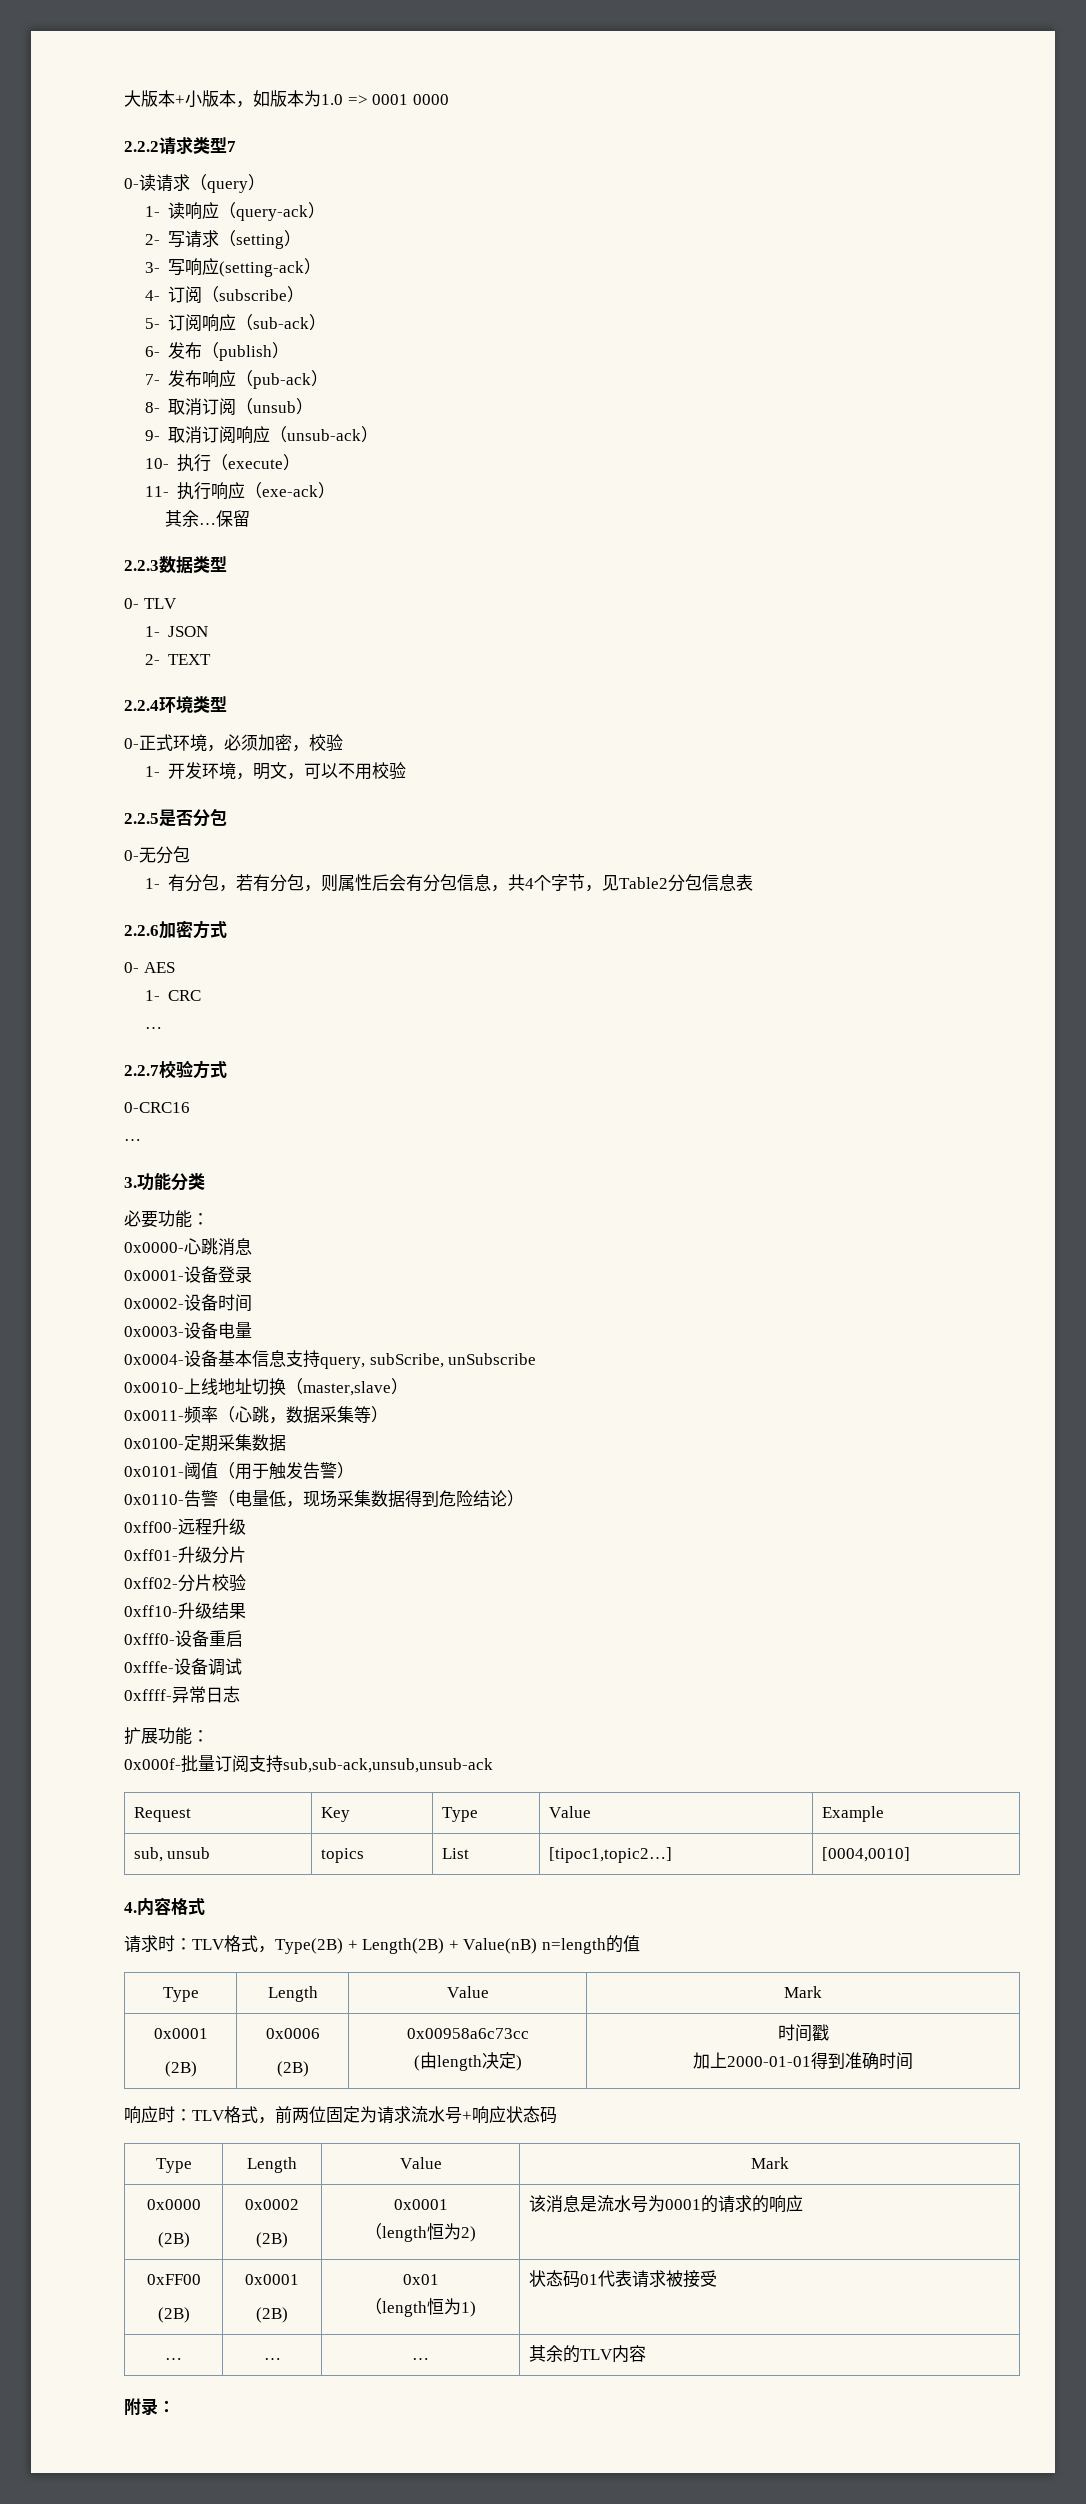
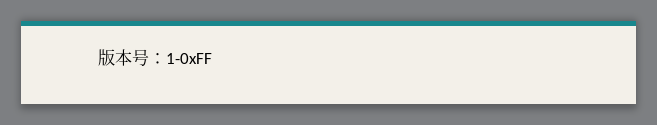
[124,90,449,108] [124,136,236,155] [124,174,265,193] [144,202,326,221] [144,230,302,249] [144,258,322,277] [144,286,305,303] [144,314,327,332] [144,342,290,361] [144,370,329,389] [144,398,314,416] [144,426,379,444] [144,454,301,472] [144,482,336,500] [165,510,251,528] [124,556,227,574] [124,598,177,609] [144,626,209,637] [144,654,212,665] [124,696,227,713] [124,734,343,752] [144,762,407,780] [124,808,227,827] [124,846,190,864] [144,874,754,892] [124,920,227,939] [124,962,175,973] [144,990,202,1001] [144,1027,162,1029] [124,1060,227,1079] [124,1102,190,1113] [124,1139,141,1141] [124,1172,205,1191] [124,1210,209,1228] [124,1238,252,1256] [124,1266,252,1283] [124,1294,252,1312] [124,1322,252,1339] [124,1350,537,1369] [124,1378,408,1396] [124,1406,388,1424] [124,1434,286,1452] [124,1462,354,1480] [124,1490,524,1508] [124,1518,246,1535] [124,1546,246,1564] [124,1574,246,1592] [124,1602,246,1619] [124,1630,243,1647] [124,1658,242,1676] [124,1686,240,1703] [124,1727,209,1745] [124,1755,493,1773] [133,1807,191,1822] [320,1807,350,1822] [441,1807,478,1822] [548,1806,591,1818] [821,1806,884,1822] [133,1847,211,1862] [320,1848,364,1863] [441,1848,469,1859] [548,1847,672,1863] [821,1847,910,1862] [124,1897,205,1916] [124,1935,640,1954] [162,1987,199,2002] [267,1986,318,2002] [446,1986,489,1998] [784,1986,822,1998] [153,2028,208,2039] [164,2061,197,2077] [265,2028,320,2039] [276,2061,309,2077] [406,2028,529,2039] [413,2052,522,2071] [777,2024,829,2042] [693,2052,913,2070] [124,2106,557,2124] [155,2158,192,2173] [247,2157,297,2173] [399,2157,442,2169] [750,2157,789,2169] [146,2199,201,2210] [157,2232,190,2248] [245,2199,299,2210] [256,2232,288,2248] [393,2199,448,2210] [365,2223,476,2242] [528,2195,803,2213] [146,2274,201,2285] [157,2307,190,2323] [245,2274,299,2285] [256,2307,288,2323] [402,2274,439,2285] [365,2298,476,2317] [528,2270,717,2288] [165,2358,182,2360] [263,2358,281,2360] [412,2358,429,2360] [528,2345,646,2363] [124,2398,175,2416] 大版本+小版本，如版本为1.0 => 0001 0000 // 2.2.2请求类型7 // 0-读请求（query） // 1-读响应（query-ack） // 2-写请求（setting） // 3-写响应(setting-ack） // 4-订阅（subscribe） // 5-订阅响应（sub-ack） // 6-发布（publish） // 7-发布响应（pub-ack） // 8-取消订阅（unsub） // 9-取消订阅响应（unsub-ack） // 10-执行（execute） // 11-执行响应（exe-ack） // 其余…保留 // 2.2.3数据类型 // 0- TLV // 1- JSON // 2- TEXT // 2.2.4环境类型 // 0-正式环境，必须加密，校验 // 1-开发环境，明文，可以不用校验 // 2.2.5是否分包 // 0-无分包 // 1-有分包，若有分包，则属性后会有分包信息，共4个字节，见Table2分包信息表 // 2.2.6加密方式 // 0- AES // 1- CRC // … // 2.2.7校验方式 // 0-CRC16 // … // 3.功能分类 // 必要功能： // 0x0000-心跳消息 // 0x0001-设备登录 // 0x0002-设备时间 // 0x0003-设备电量 // 0x0004-设备基本信息支持query, subScribe, unSubscribe // 0x0010-上线地址切换（master,slave） // 0x0011-频率（心跳，数据采集等） // 0x0100-定期采集数据 // 0x0101-阈值（用于触发告警） // 0x0110-告警（电量低，现场采集数据得到危险结论） // 0xff00-远程升级 // 0xff01-升级分片 // 0xff02-分片校验 // 0xff10-升级结果 // 0xfff0-设备重启 // 0xfffe-设备调试 // 0xffff-异常日志 // 扩展功能： // 0x000f-批量订阅支持sub,sub-ack,unsub,unsub-ack // Request | Key | Type | Value | Example // sub, unsub | topics | List | [tipoc1,topic2…] | [0004,0010] // 4.内容格式 // 请求时：TLV格式，Type(2B) + Length(2B) + Value(nB) n=length的值 // Type | Length | Value | Mark // 0x0001 // (2B) | 0x0006 // (2B) | 0x00958a6c73cc // (由length决定) | 时间戳 // 加上2000-01-01得到准确时间 // 响应时：TLV格式，前两位固定为请求流水号+响应状态码 // Type | Length | Value | Mark // 0x0000 // (2B) | 0x0002 // (2B) | 0x0001 // （length恒为2) | 该消息是流水号为0001的请求的响应 // 0xFF00 // (2B) | 0x0001 // (2B) | 0x01 // （length恒为1) | 状态码01代表请求被接受 // … | … | … | 其余的TLV内容 // 附录： -> [98,49,212,66] 版本号：1-0xFF

